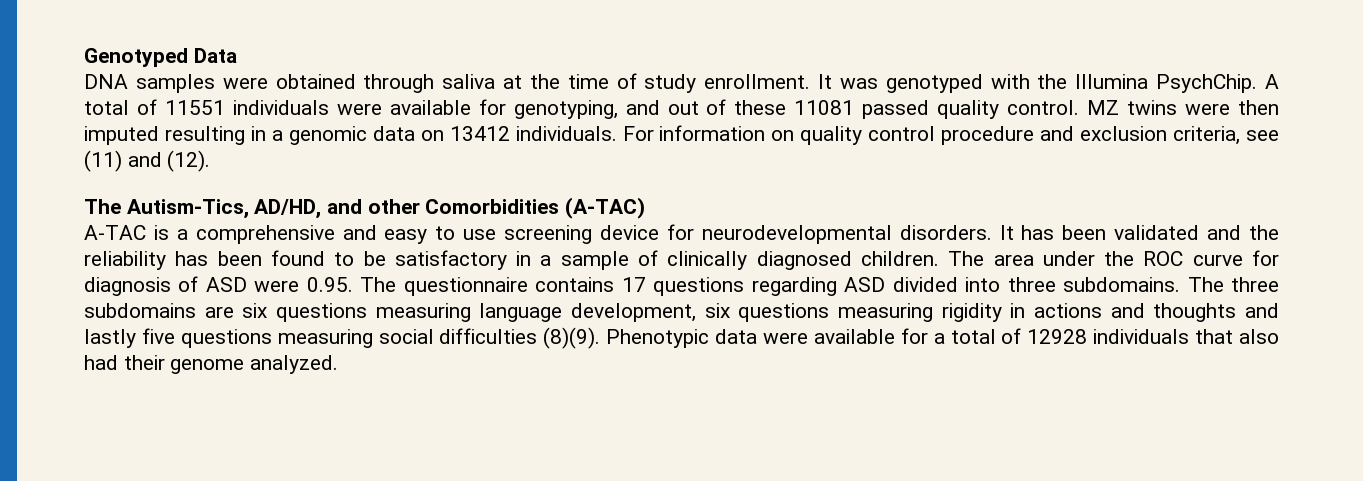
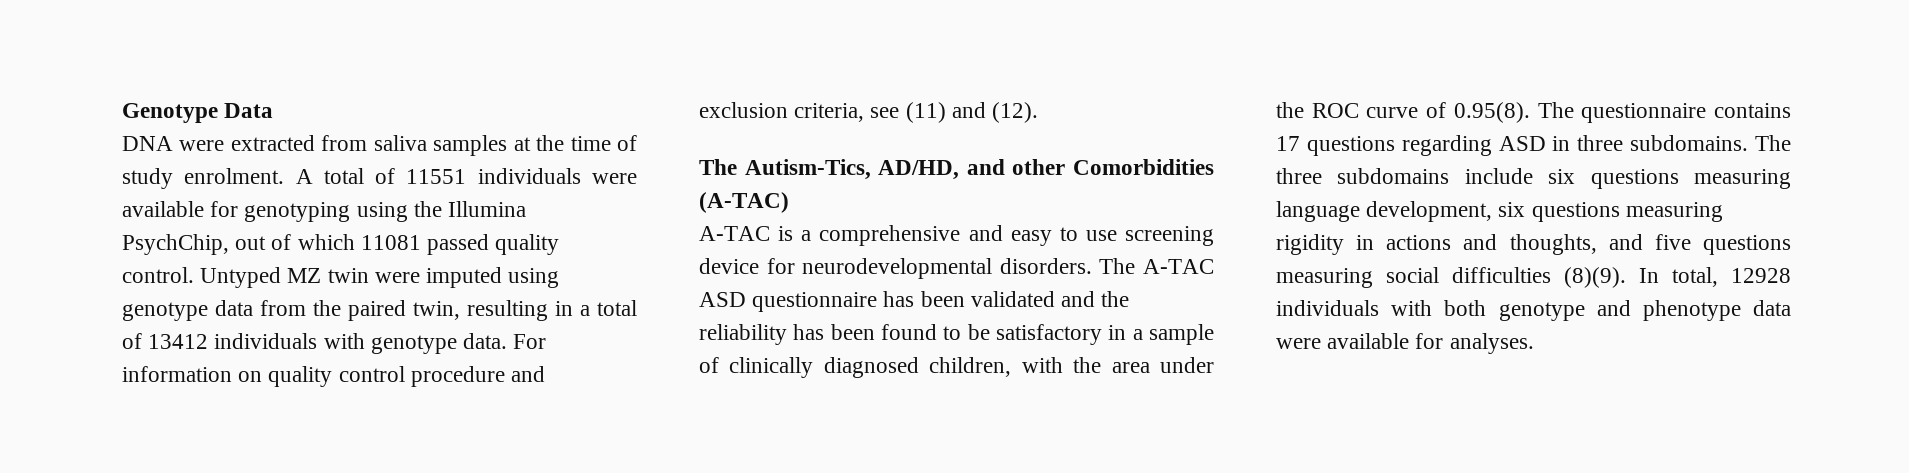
[84,48,188,67] Genotyped -> [122,103,218,123] Genotype
[135,74,496,93] samples were obtained through saliva -> [179,135,508,156] were extracted from saliva samples
[704,74,1258,93] enrollment. It was genotyped with the Illumina PsychChip. -> [184,168,285,184] enrolment.
[513,100,660,119] genotyping, and -> [244,201,527,222] [122,234,229,255] genotyping using the Illumina PsychChip,
[734,100,787,115] these -> [297,234,355,250] which
[1087,100,1279,115] [84,126,617,145] MZ twins were then imputed resulting in a genomic data on 13412 individuals. -> [200,267,560,288] [122,300,637,321] [122,333,508,354] Untyped MZ twin were imputed using genotype data from the paired twin, resulting in a total of 13412 individuals with genotype data.
[999,225,1014,240] It -> [1099,258,1214,274] [699,292,878,312] The A-TAC ASD questionnaire
[860,251,985,266] children. The -> [929,357,1102,377] children, with the
[1251,250,1279,266] [84,276,353,296] for diagnosis of ASD were 0.95. -> [1426,102,1530,123] of 0.95(8).
[892,277,1001,292] divided into -> [1552,136,1571,151] in
[204,306,234,318] are -> [1464,168,1533,184] include
[1153,303,1279,322] [84,329,136,348] thoughts and lastly -> [1509,234,1643,255] thoughts, and
[606,328,1280,348] [84,355,339,374] Phenotypic data were available for a total of 12928 individuals that also had their genome analyzed. -> [1639,267,1791,287] [1276,300,1791,321] [1276,333,1534,354] In total, 12928 individuals with both genotype and phenotype data were available for analyses.

